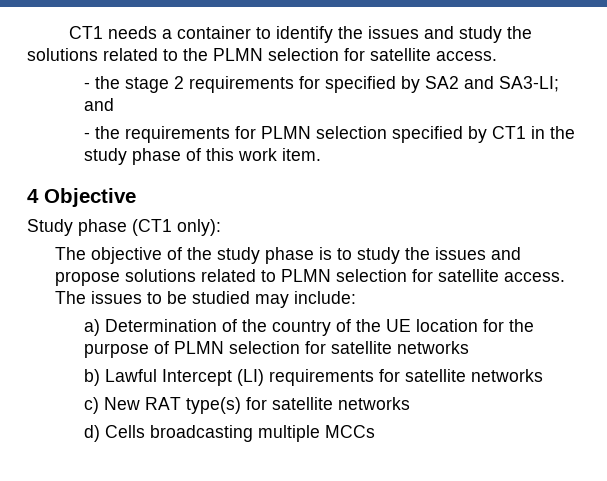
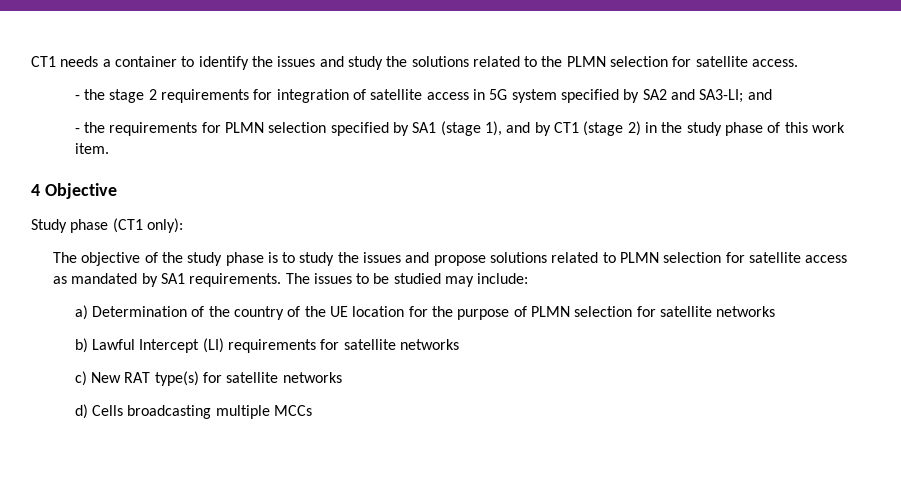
(320, 82) none -> [276,89,557,103] integration of satellite access in 5G system
[491,126,526,139] CT1 -> [412,121,641,136] SA1 (stage 1), and by CT1 (stage 2)
[504,272,566,282] access. -> [805,255,848,263] [52,273,282,287] access as mandated by SA1 requirements.

